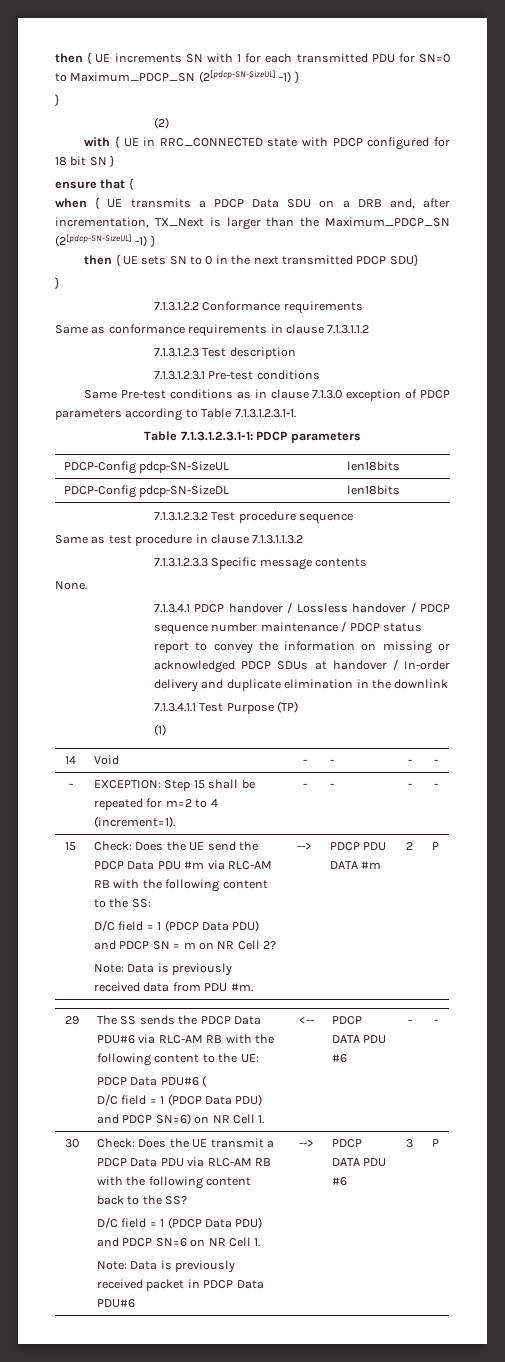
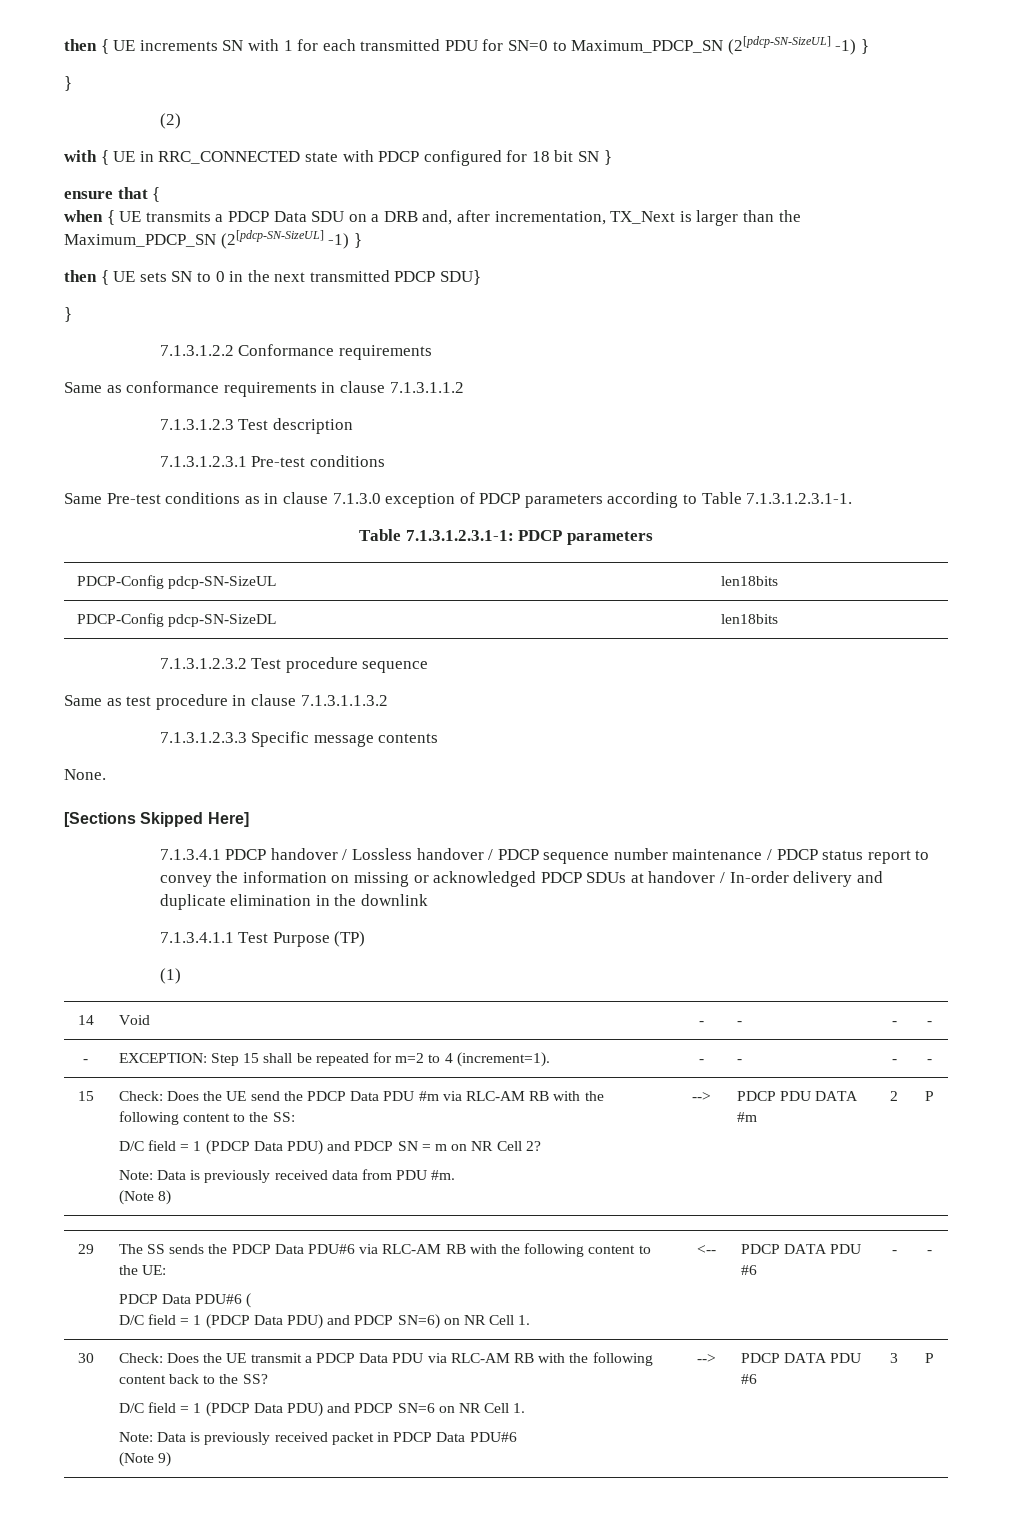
(87, 585) none -> [64,812,249,827] // [Sections Skipped Here]
(253, 987) none -> [118,1190,172,1205] // (Note 8)
(136, 1303) none -> [118,1452,172,1467] // (Note 9)

